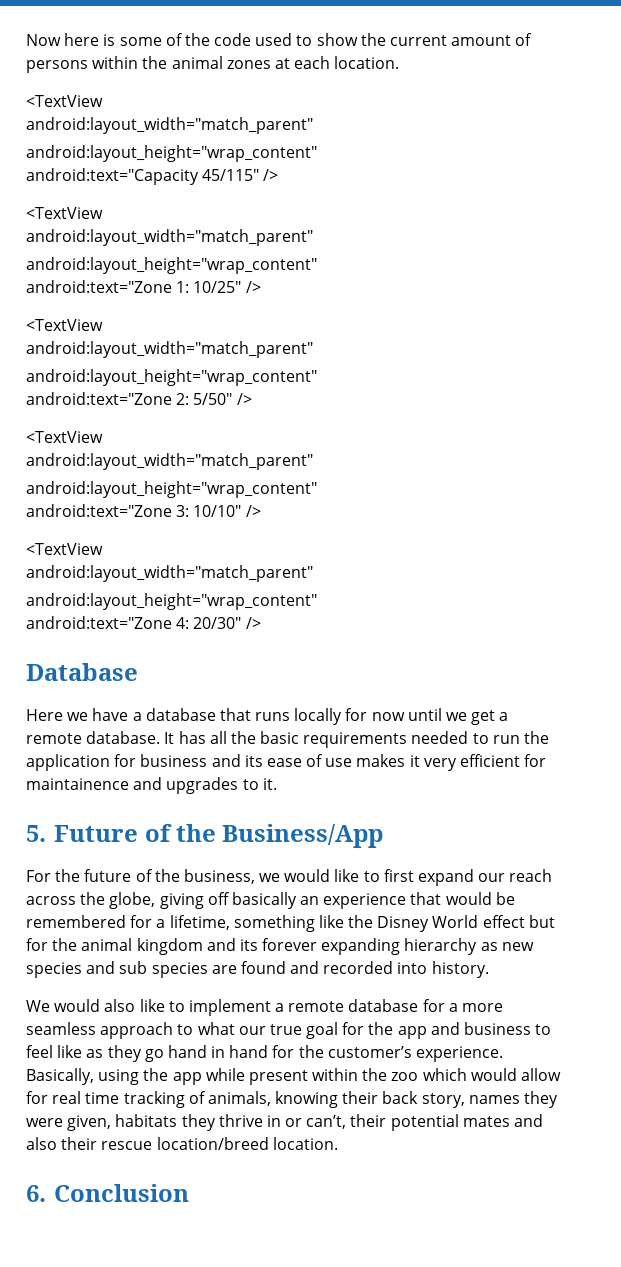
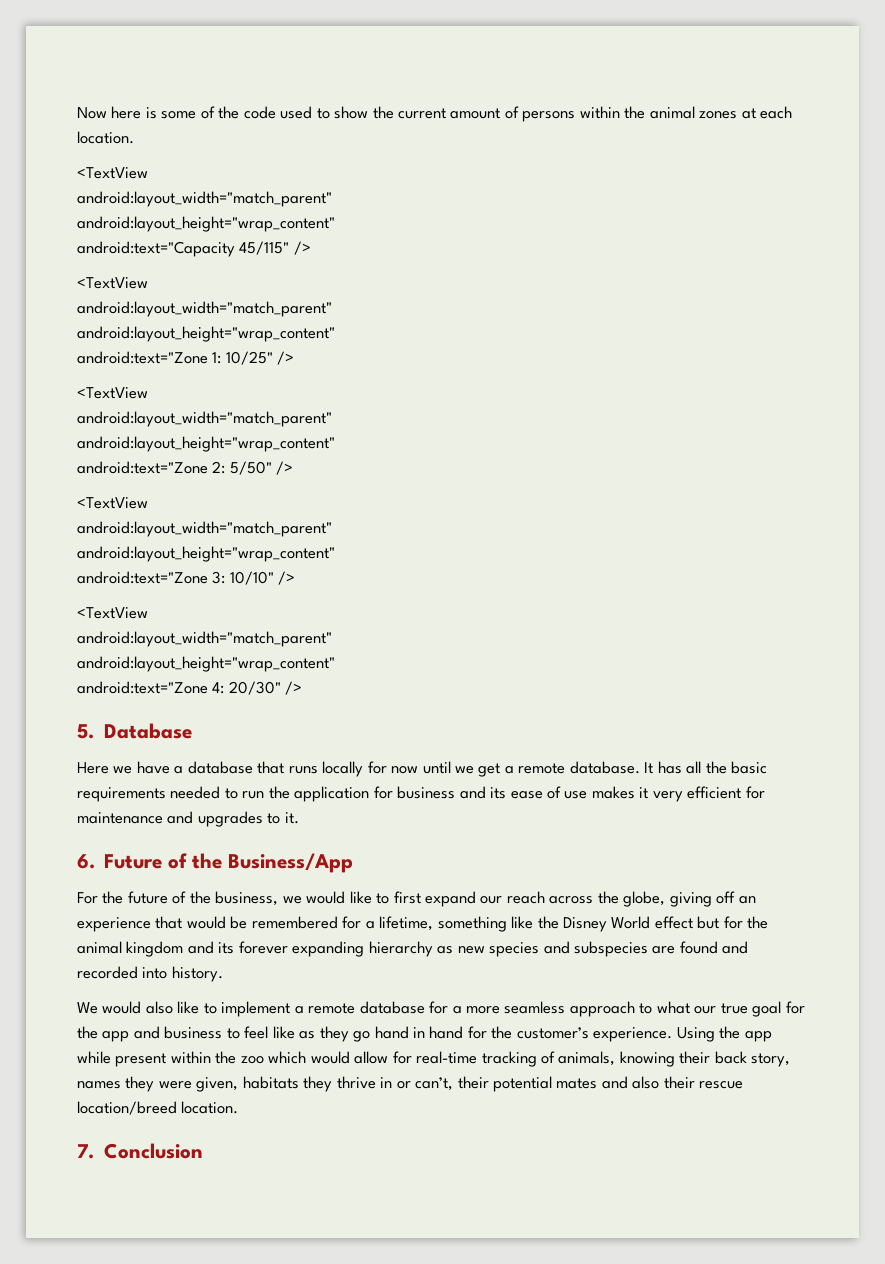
(261, 623) none -> [77,724,94,739] 5.
[26,778,129,790] maintainence -> [77,812,163,824] maintenance
[26,825,46,842] 5. -> [77,854,95,869] 6.
[231,892,297,909] basically -> (736, 897) none
[119,961,208,978] sub species -> [574,941,649,957] subspecies
[26,1068,140,1085] Basically, using -> [676,1027,715,1042] Using
[52,1091,120,1104] real time -> [416,1051,478,1064] real-time
[26,1185,46,1202] 6. -> [77,1144,94,1159] 7.

